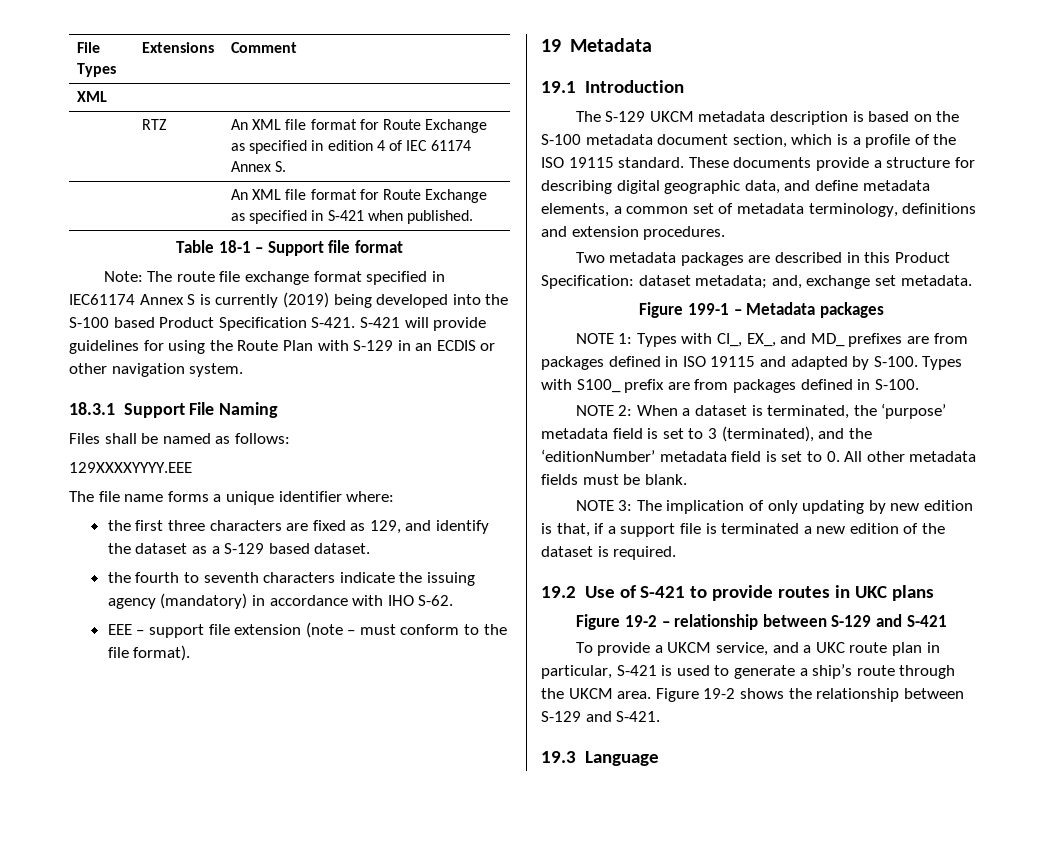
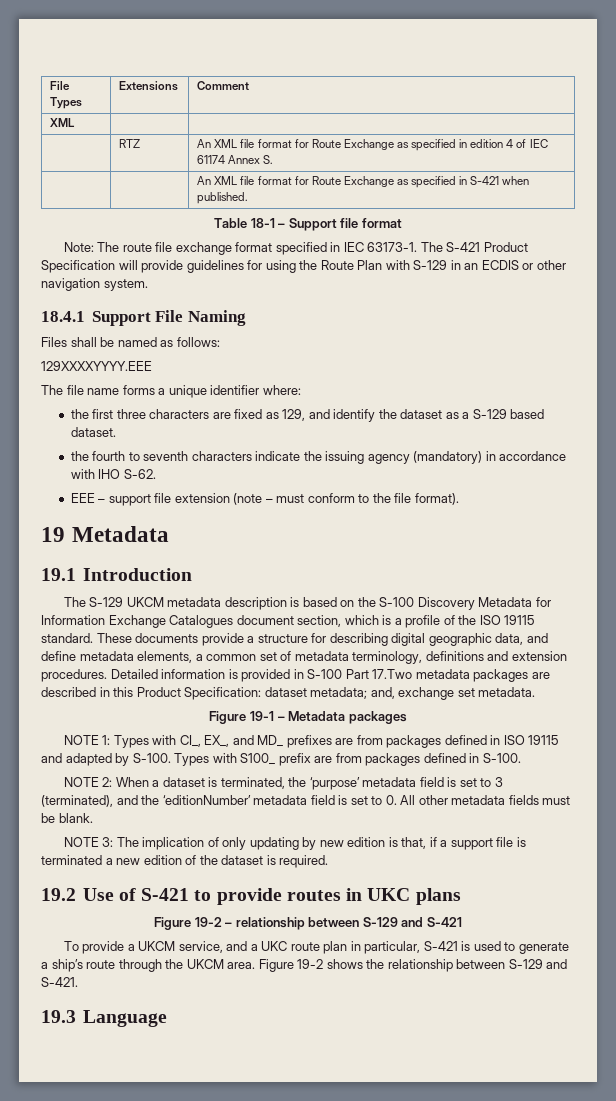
[69,292,509,308] [69,317,400,331] IEC61174 Annex S is currently (2019) being developed into the S-100 based Product Specification S-421. S-421 -> [343,242,528,252] [41,260,115,273] IEC 63173-1. The S-421 Product Specification
[69,402,115,415] 18.3.1 -> [41,311,85,322] 18.4.1
[585,134,653,145] metadata -> [417,597,551,610] [41,615,234,628] Discovery Metadata for Information Exchange Catalogues
[575,252,605,263] // Two -> [110,669,413,682] Detailed information is provided in S-100 Part 17.Two
[687,303,729,315] 199-1 -> [249,711,274,721] 19-1

